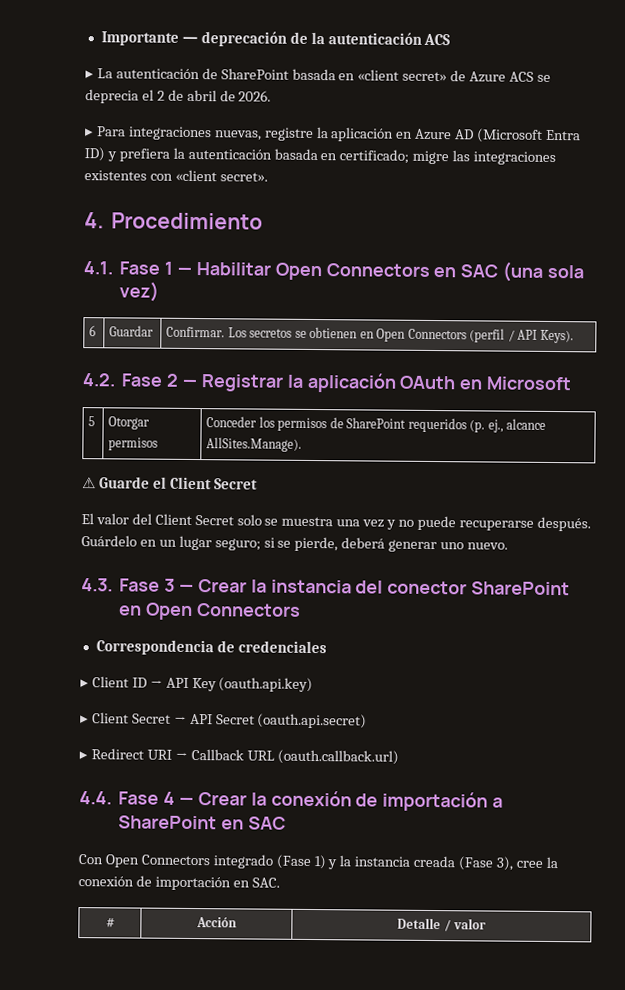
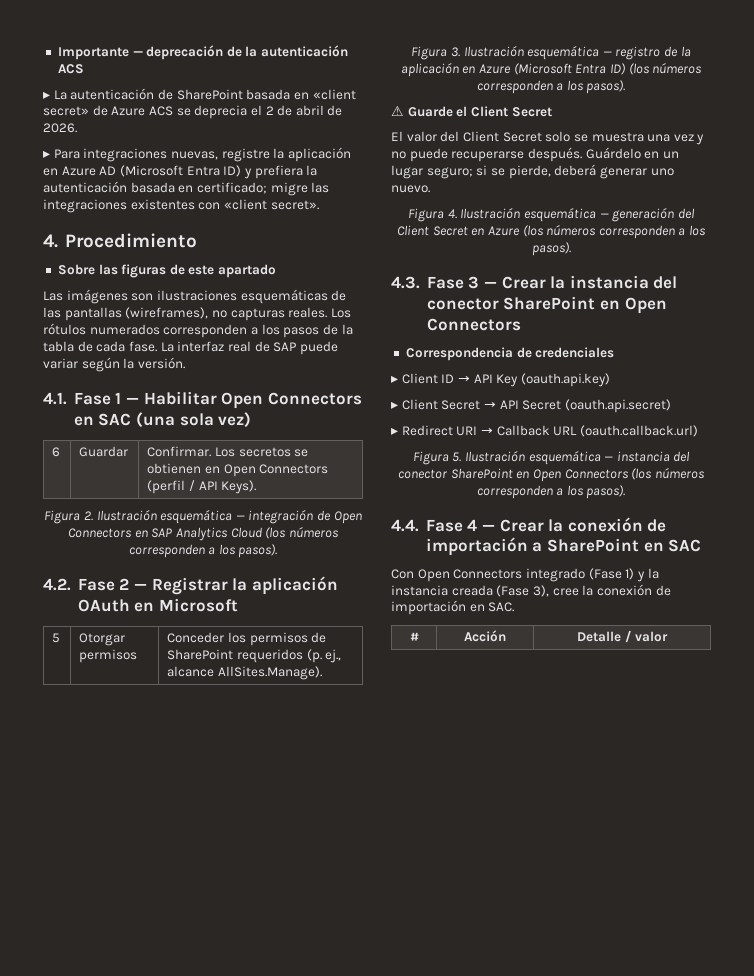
(264, 221) none -> [57,264,277,278] [43,289,347,304] [43,307,351,321] [43,323,353,338] [43,341,338,355] [43,357,185,372] // Sobre las figuras de este apartado // Las imágenes son ilustraciones esquemáticas de las pantallas (wireframes), no capturas reales. Los rótulos numerados corresponden a los pasos de la tabla de cada fase. La interfaz real de SAP puede variar según la versión.
(574, 336) none -> [44,510,362,524] [68,527,338,541] [128,544,278,558] // Figura 2. Ilustración esquemática — integración de Open Connectors en SAP Analytics Cloud (los números corresponden a los pasos).
(303, 444) none -> [411,46,691,60] [400,63,702,77] [476,80,626,94] // Figura 3. Ilustración esquemática — registro de la aplicación en Azure (Microsoft Entra ID) (los números corresponden a los pasos).
(509, 546) none -> [408,208,695,222] [396,225,706,239] [531,242,571,256] // Figura 4. Ilustración esquemática — generación del Client Secret en Azure (los números corresponden a los pasos).
(400, 757) none -> [412,451,691,465] [398,468,704,482] [476,485,626,499] // Figura 5. Ilustración esquemática — instancia del conector SharePoint en Open Connectors (los números corresponden a los pasos).

